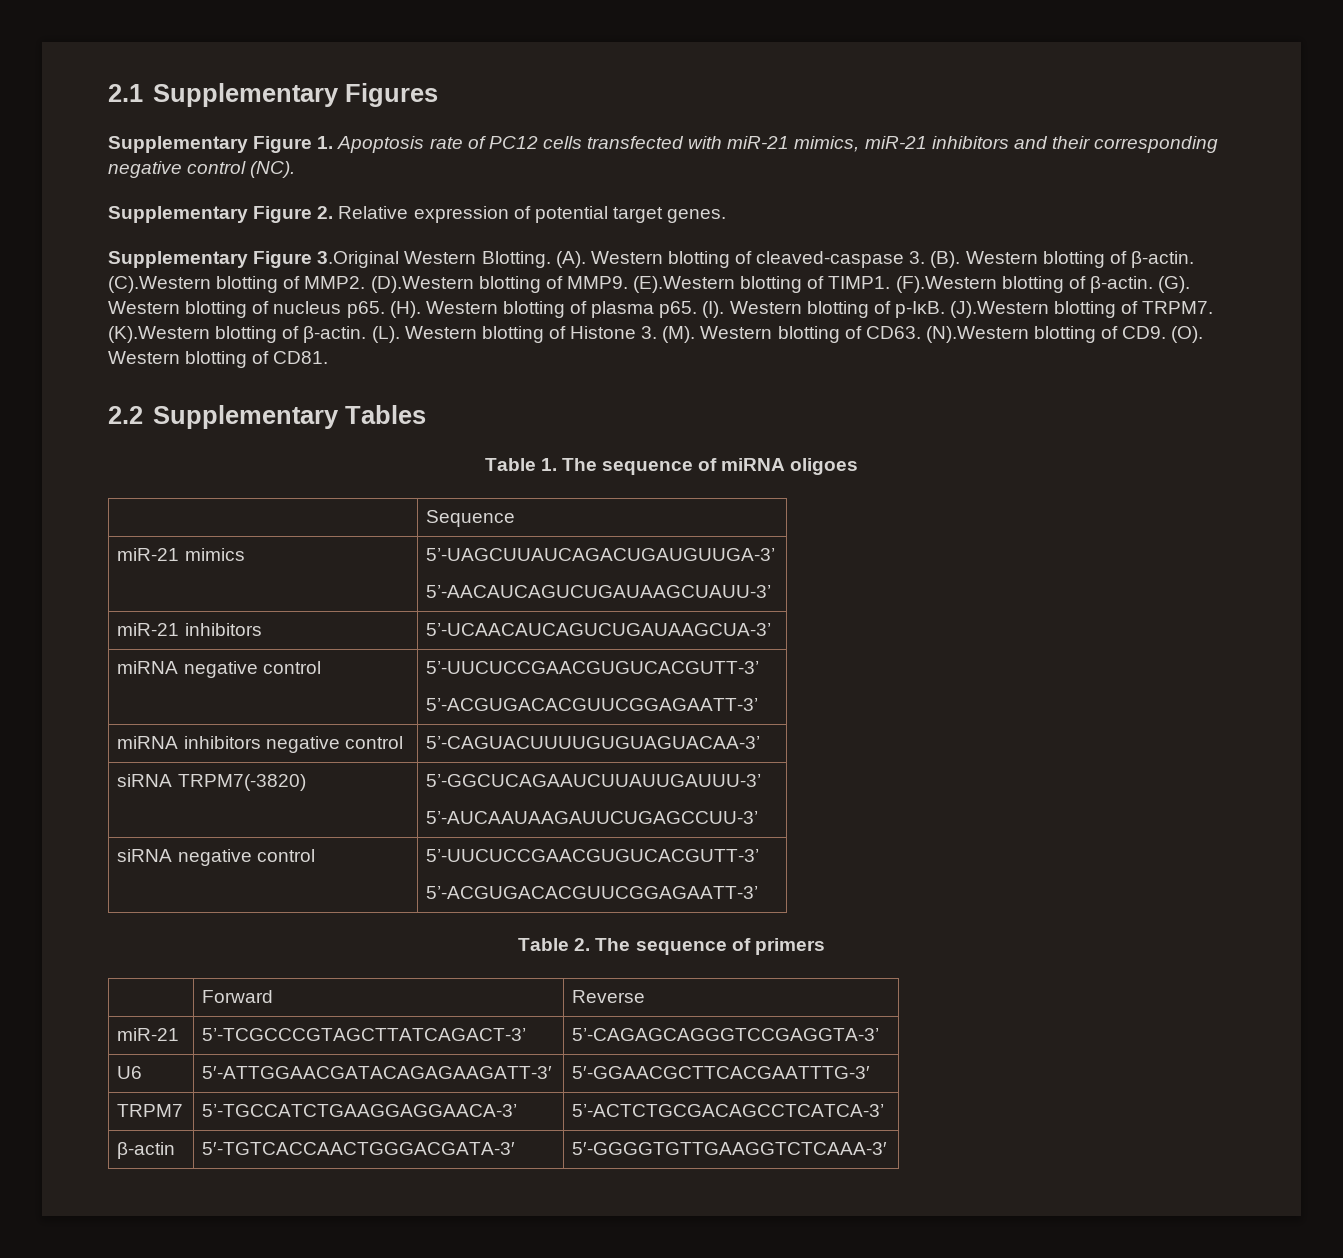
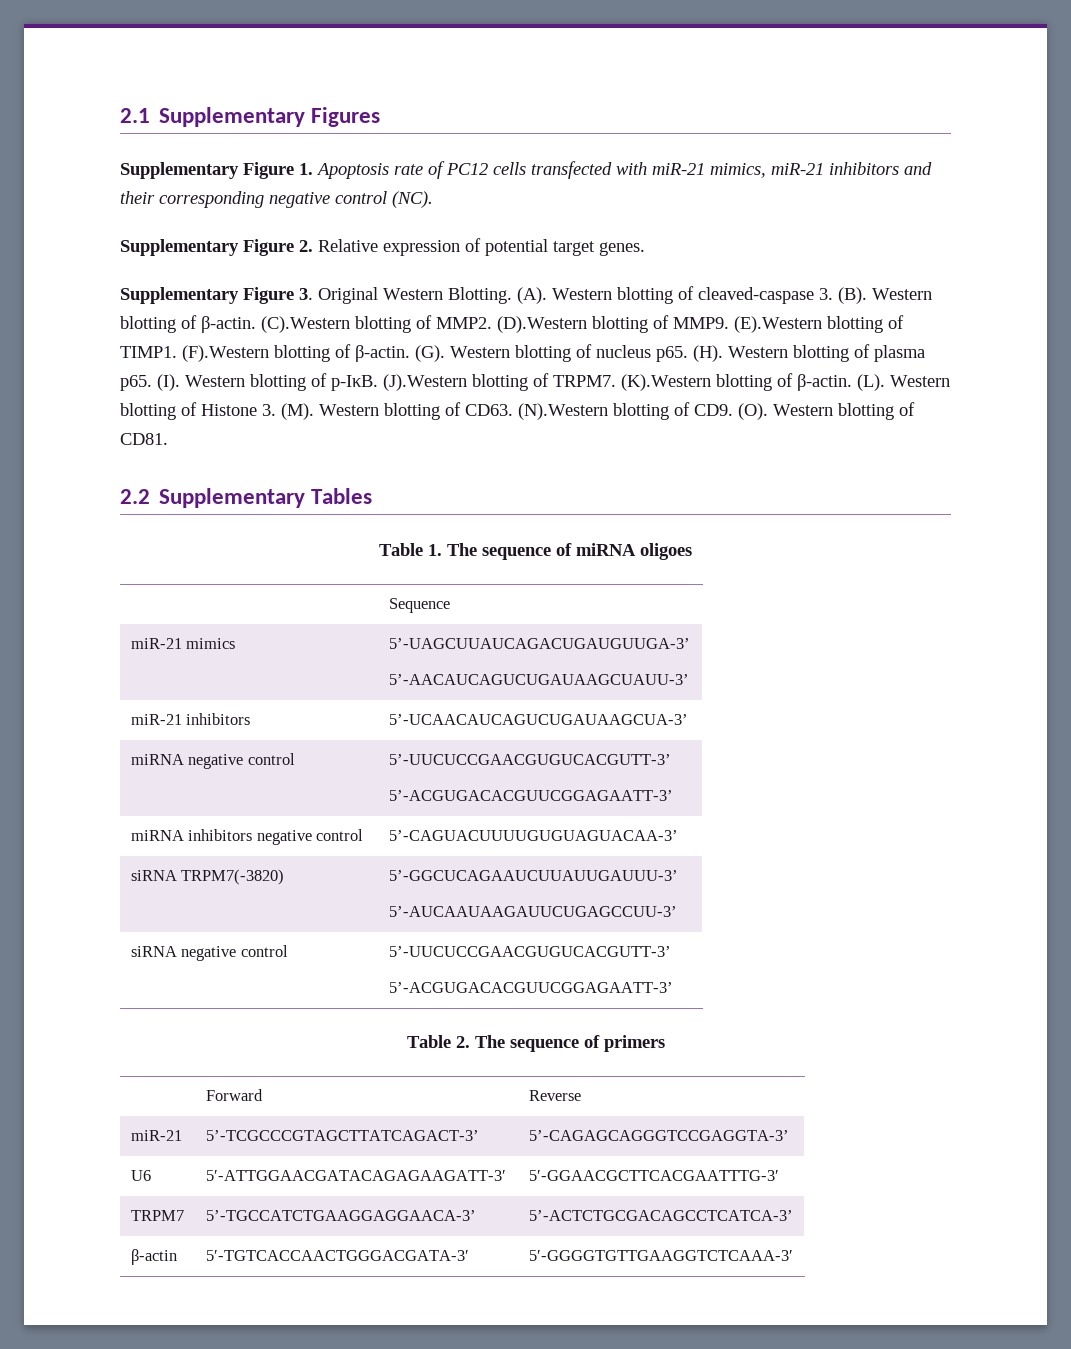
[317,251,400,268] 3.Original -> [299,287,378,304] 3. Original

